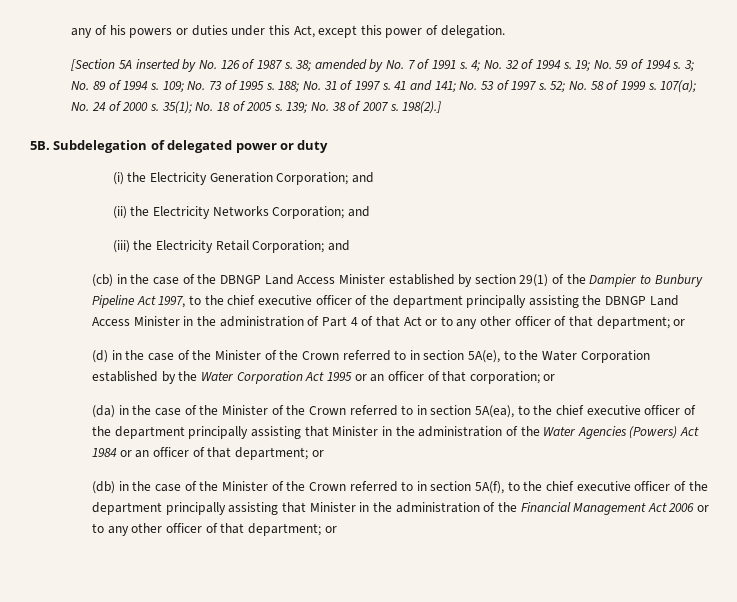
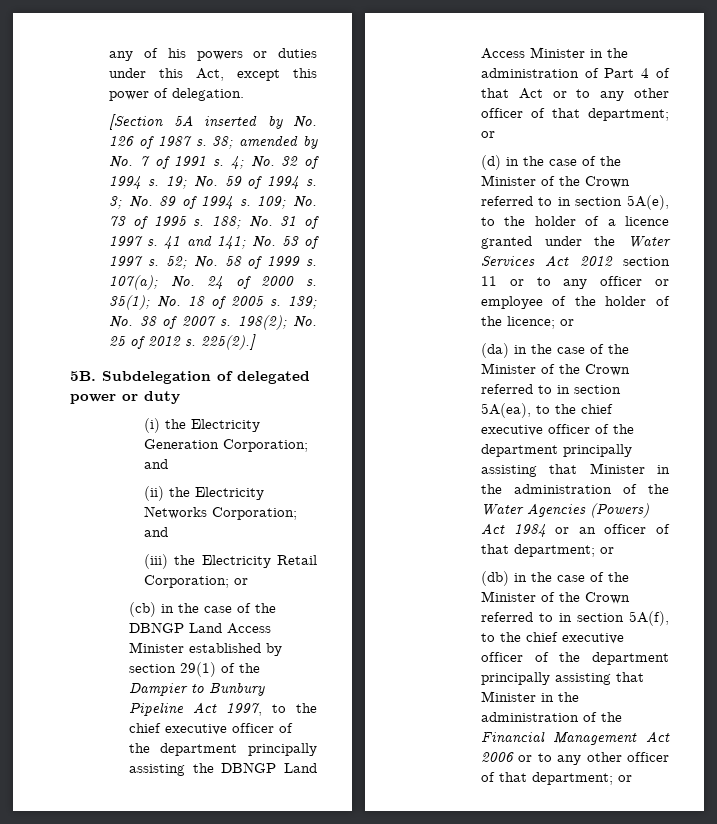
[402,101,442,114] 198(2).] -> [237,315,317,330] [109,334,257,350] 198(2); No. 25 of 2012 s. 225(2).]
[327,240,350,251] and -> [234,578,249,585] or
[542,350,650,363] [92,371,540,384] Water Corporation established by the Water Corporation Act 1995 or an officer of that corporation; -> [534,216,669,226] [480,236,671,249] [480,255,670,266] [480,276,669,289] [480,296,670,309] [480,316,555,329] holder of a licence granted under the Water Services Act 2012 section 11 or to any officer or employee of the holder of the licence;

